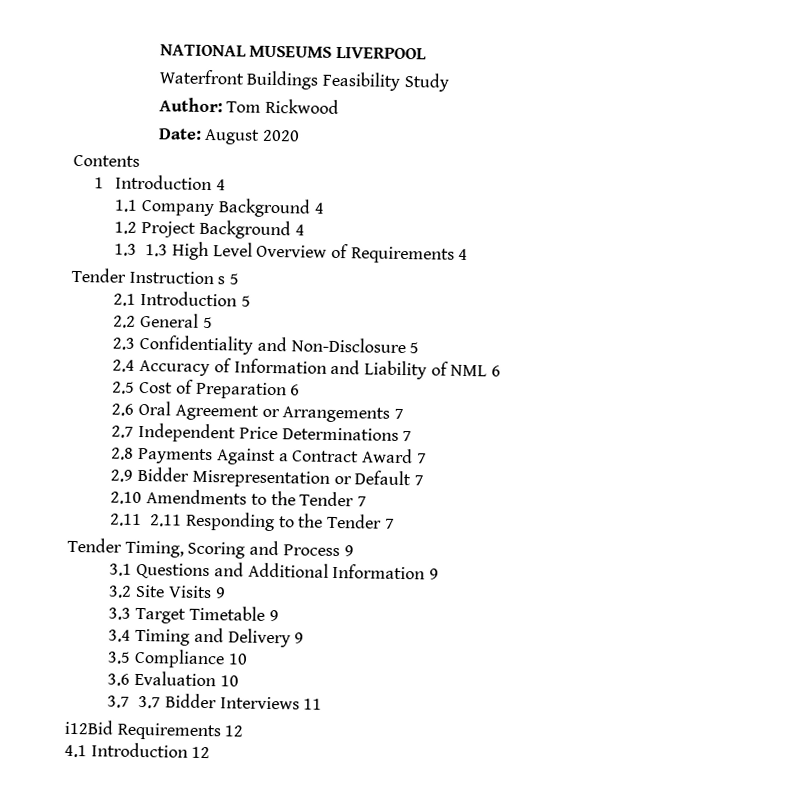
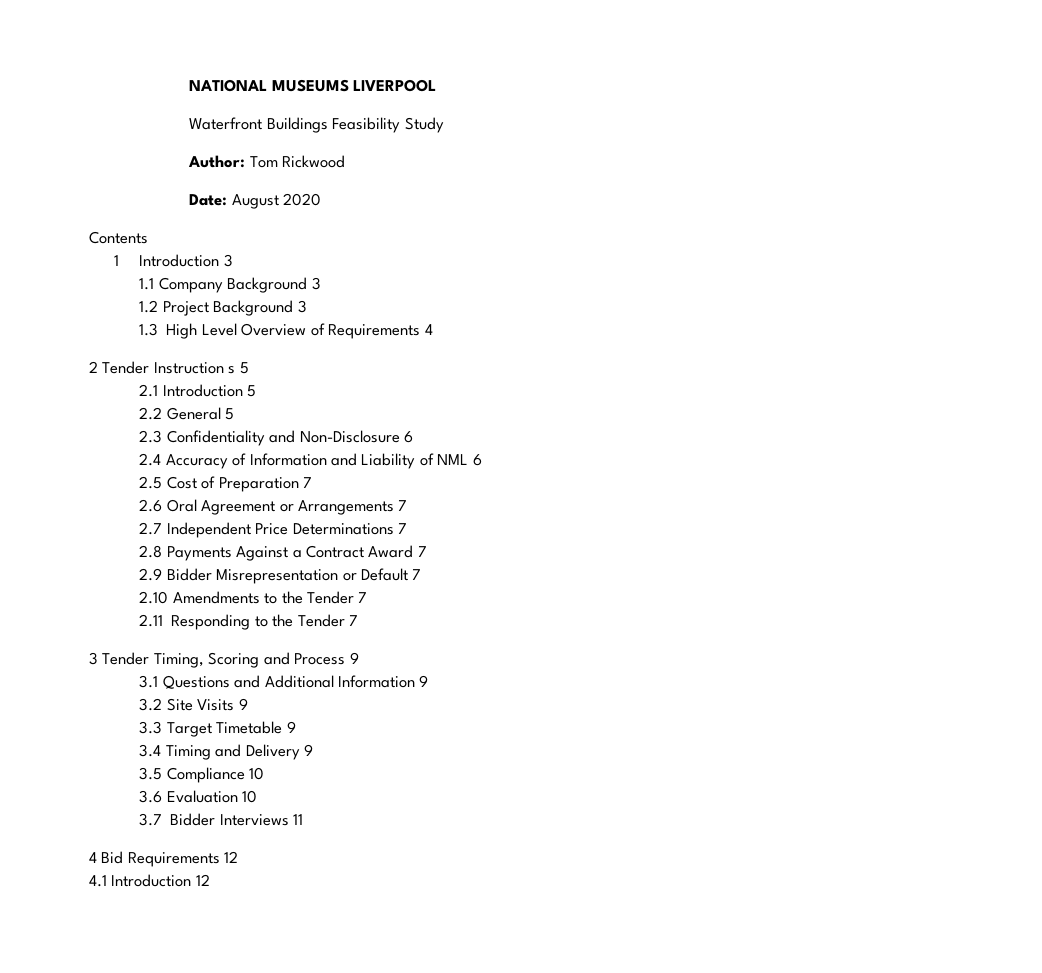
[216,179,227,191] 4 -> [223,254,233,267] 3
[313,202,325,214] 4 -> [311,277,321,290] 3
[294,224,305,236] [114,243,169,257] 4 // 1.3 1.3 -> [297,300,307,313] [139,323,159,336] 3 // 1.3
(469, 254) none -> [89,361,98,373] 2
[409,342,420,354] 5 -> [403,431,413,443] 6
[290,384,301,396] 6 -> [302,477,312,488] 7
[150,514,183,527] 2.11 -> (164, 620) none
(395, 523) none -> [89,652,98,665] 3
[138,695,162,709] 3.7 -> (163, 819) none
[64,719,114,735] i12Bid -> [89,851,124,864] 4 Bid

